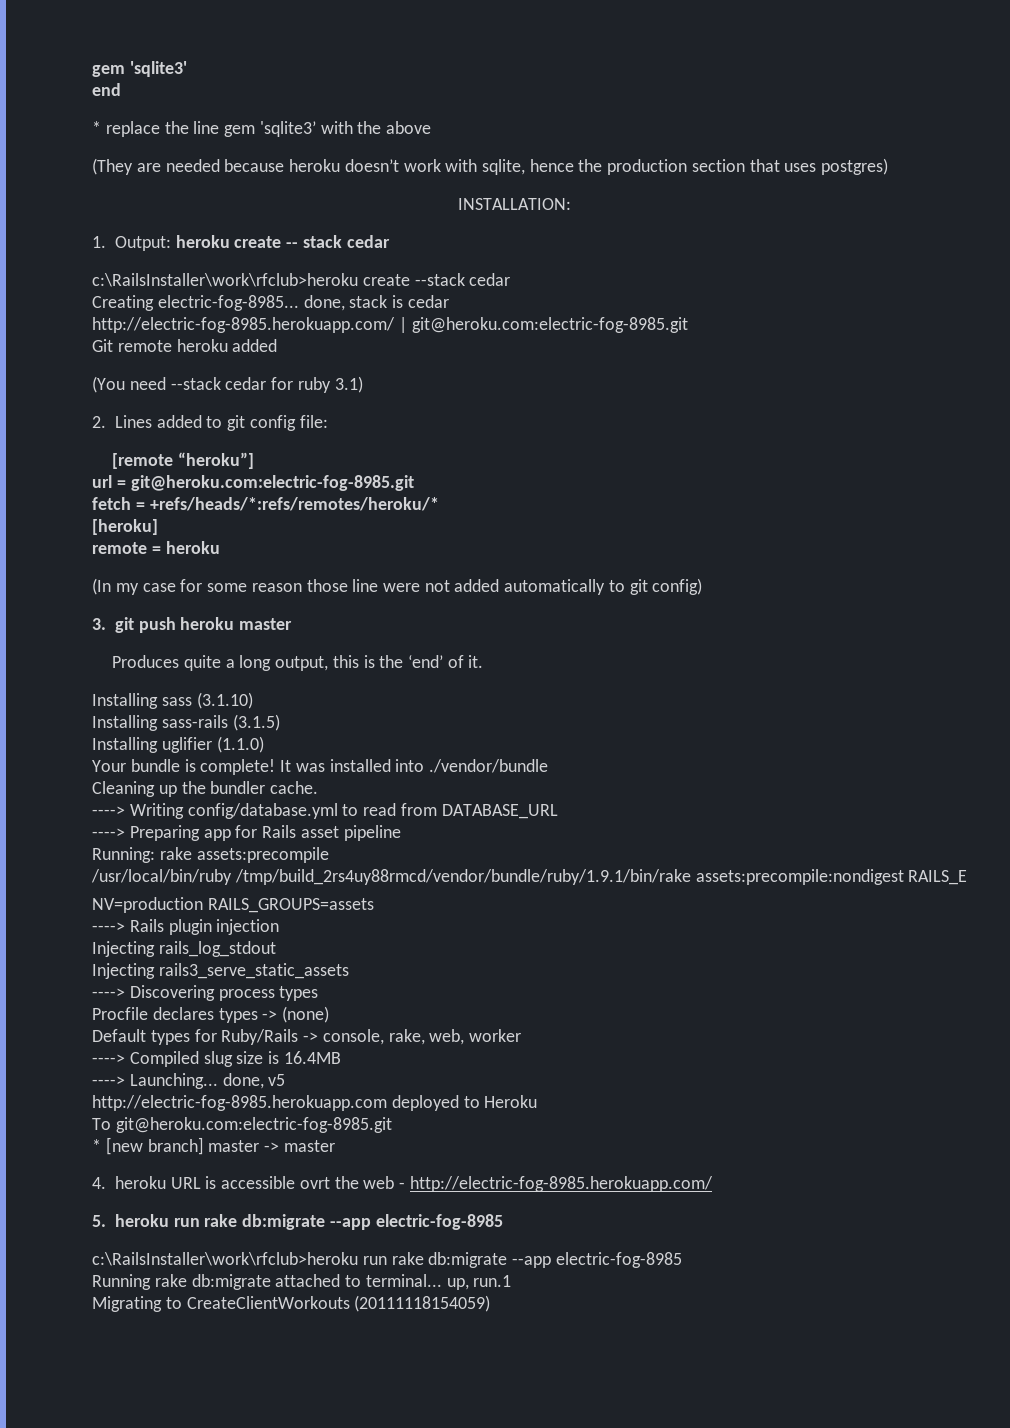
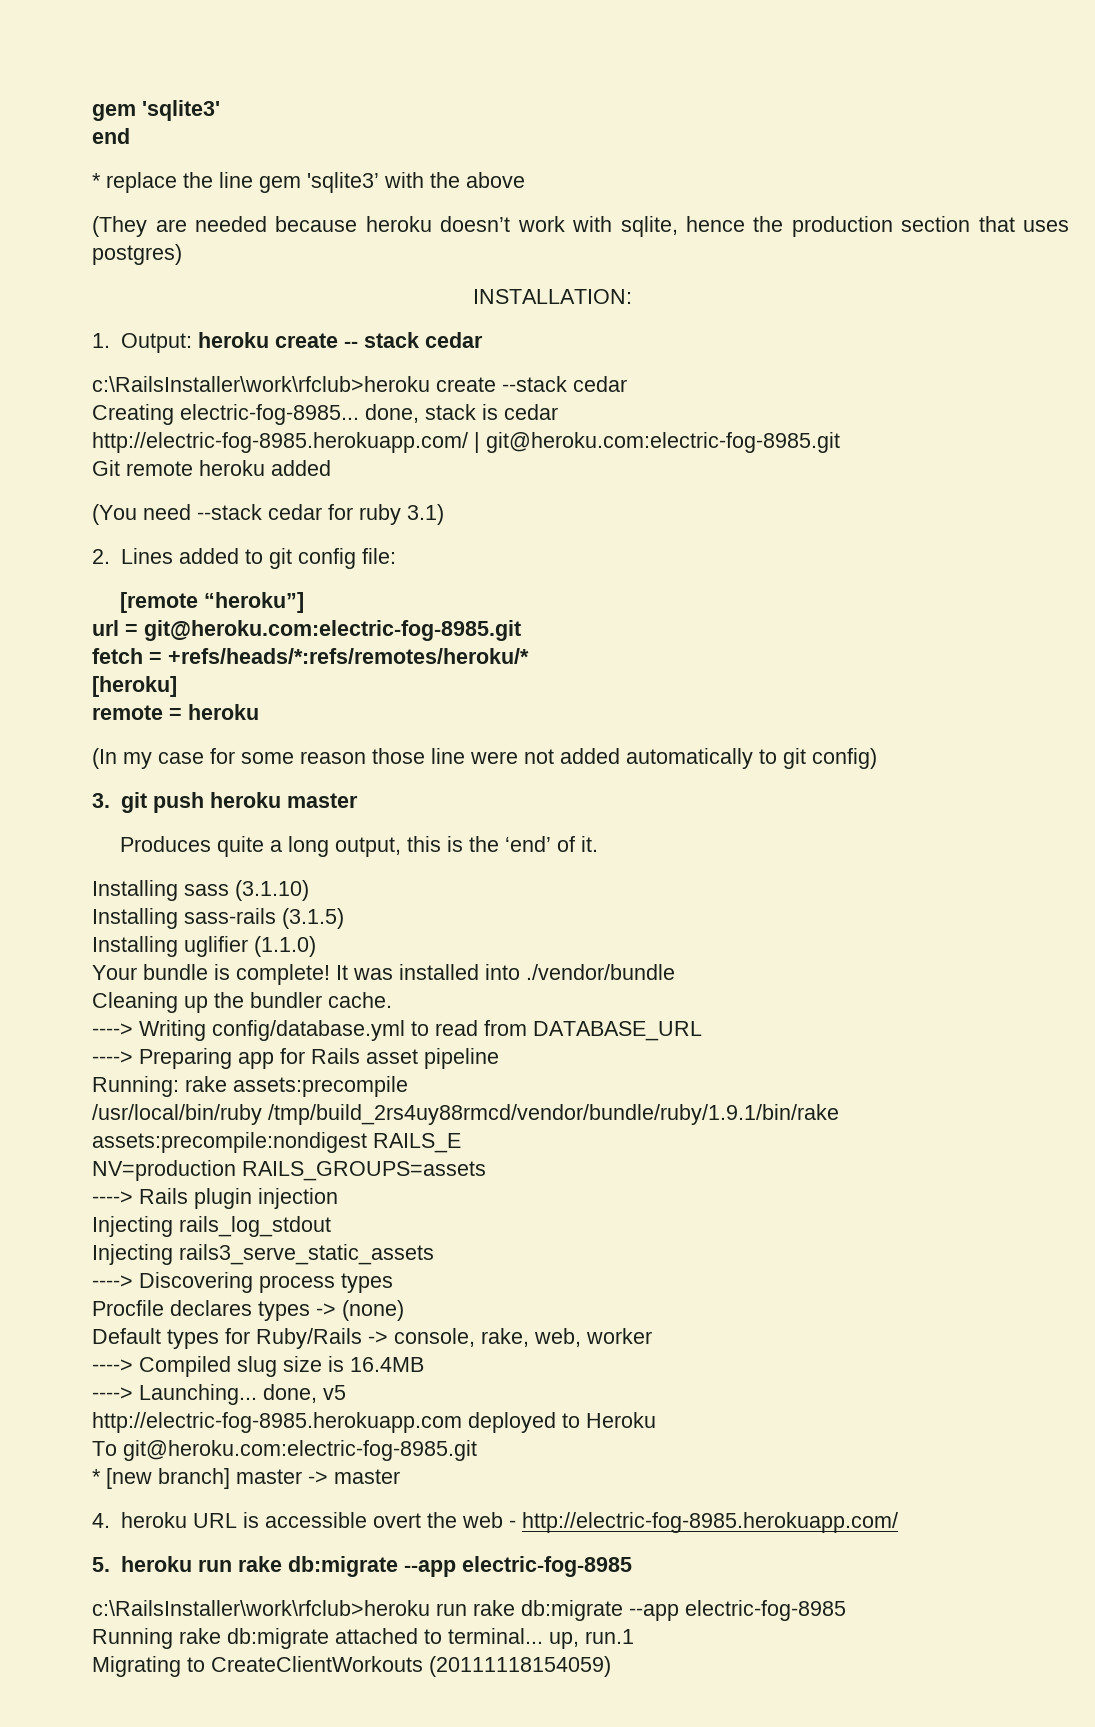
[299,1177,330,1189] ovrt -> [372,1513,421,1528] overt

